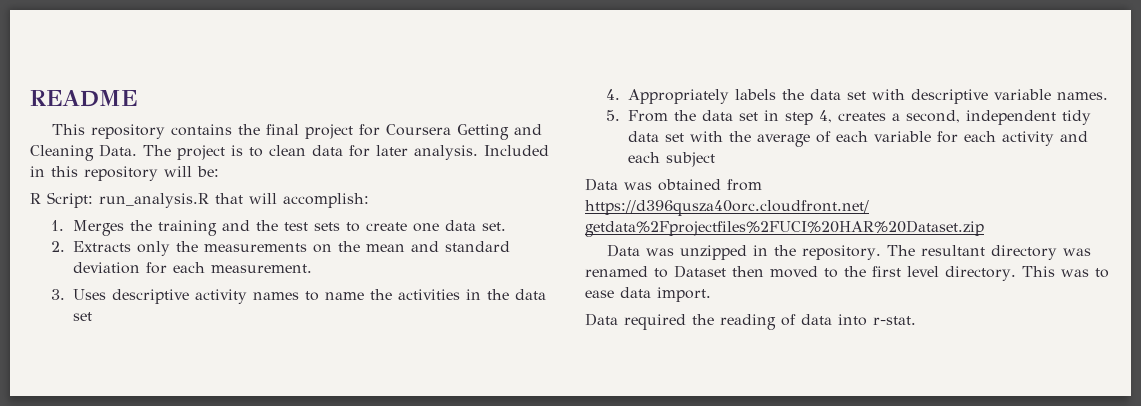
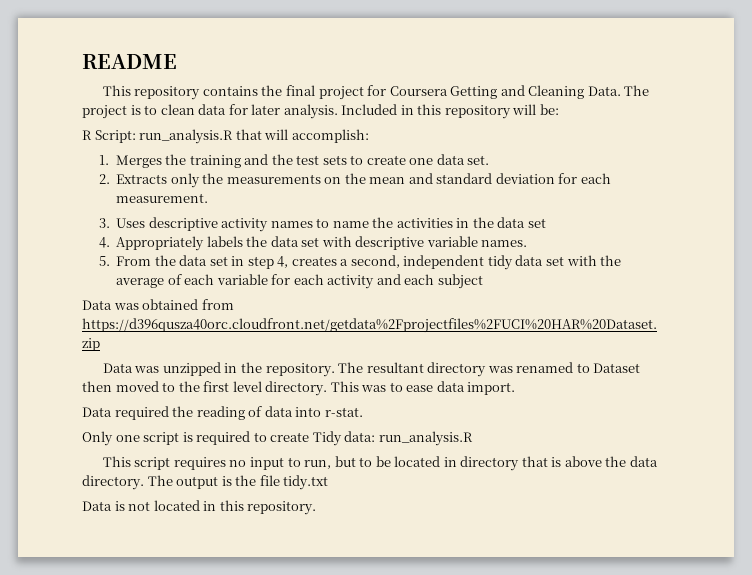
(916, 320) none -> [82,431,473,446] [102,456,658,471] [82,475,329,490] [82,500,317,515] // Only one script is required to create Tidy data: run_analysis.R // This script requires no input to run, but to be located in directory that is above the data directory. The output is the file tidy.txt // Data is not located in this repository.

